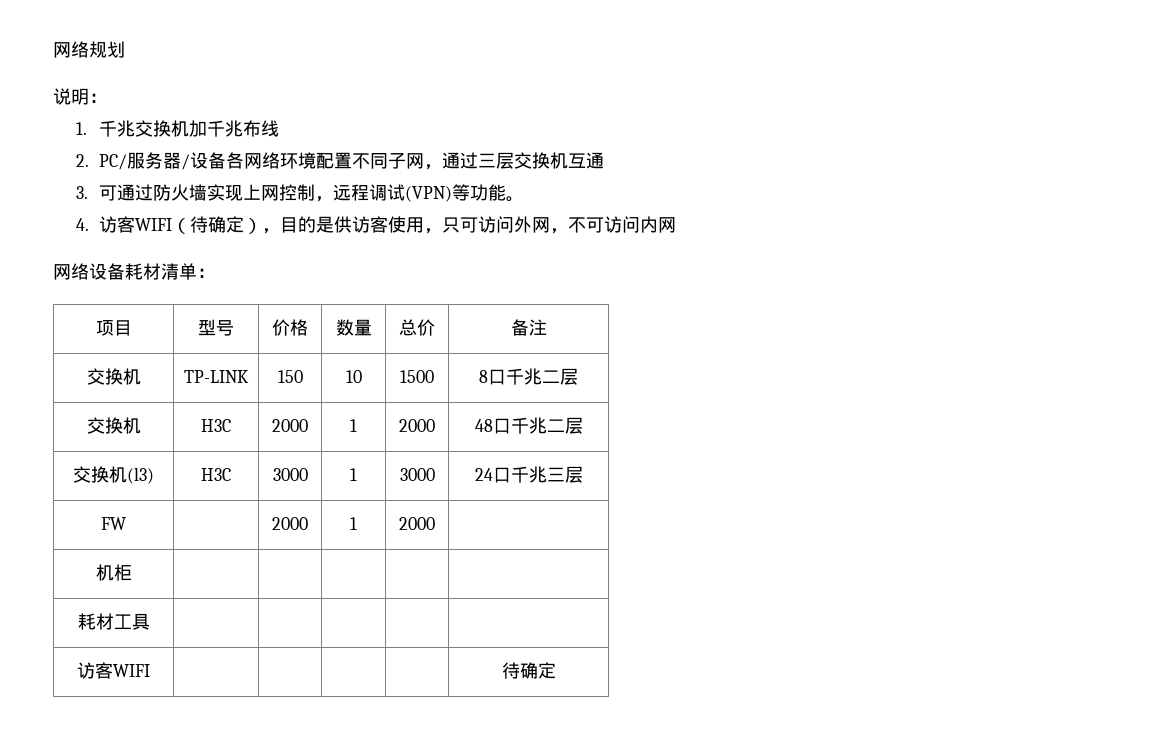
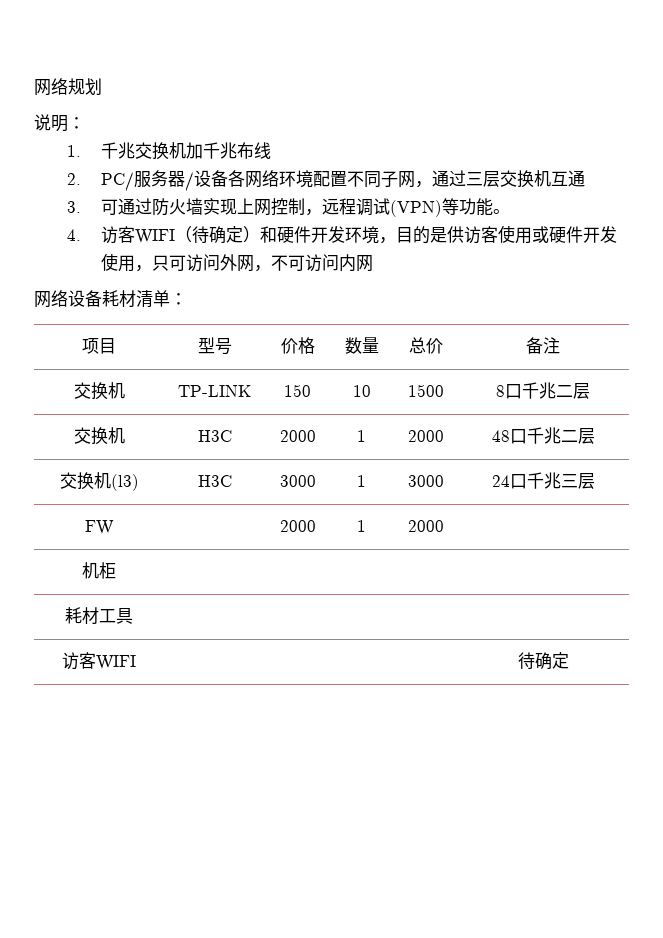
(263, 226) none -> [259,226,379,244] 和硬件开发环境
(425, 225) none -> [531,226,617,243] [100,253,135,272] 或硬件开发使用

